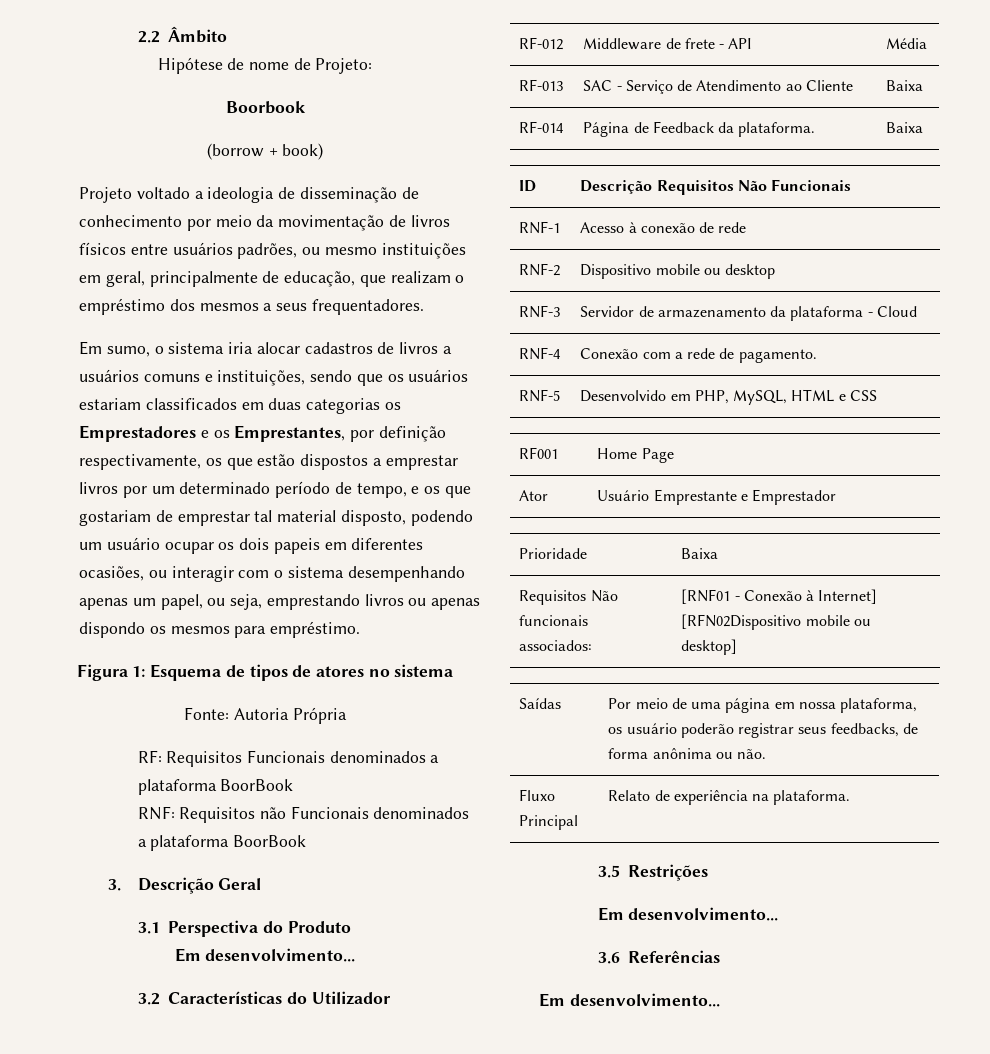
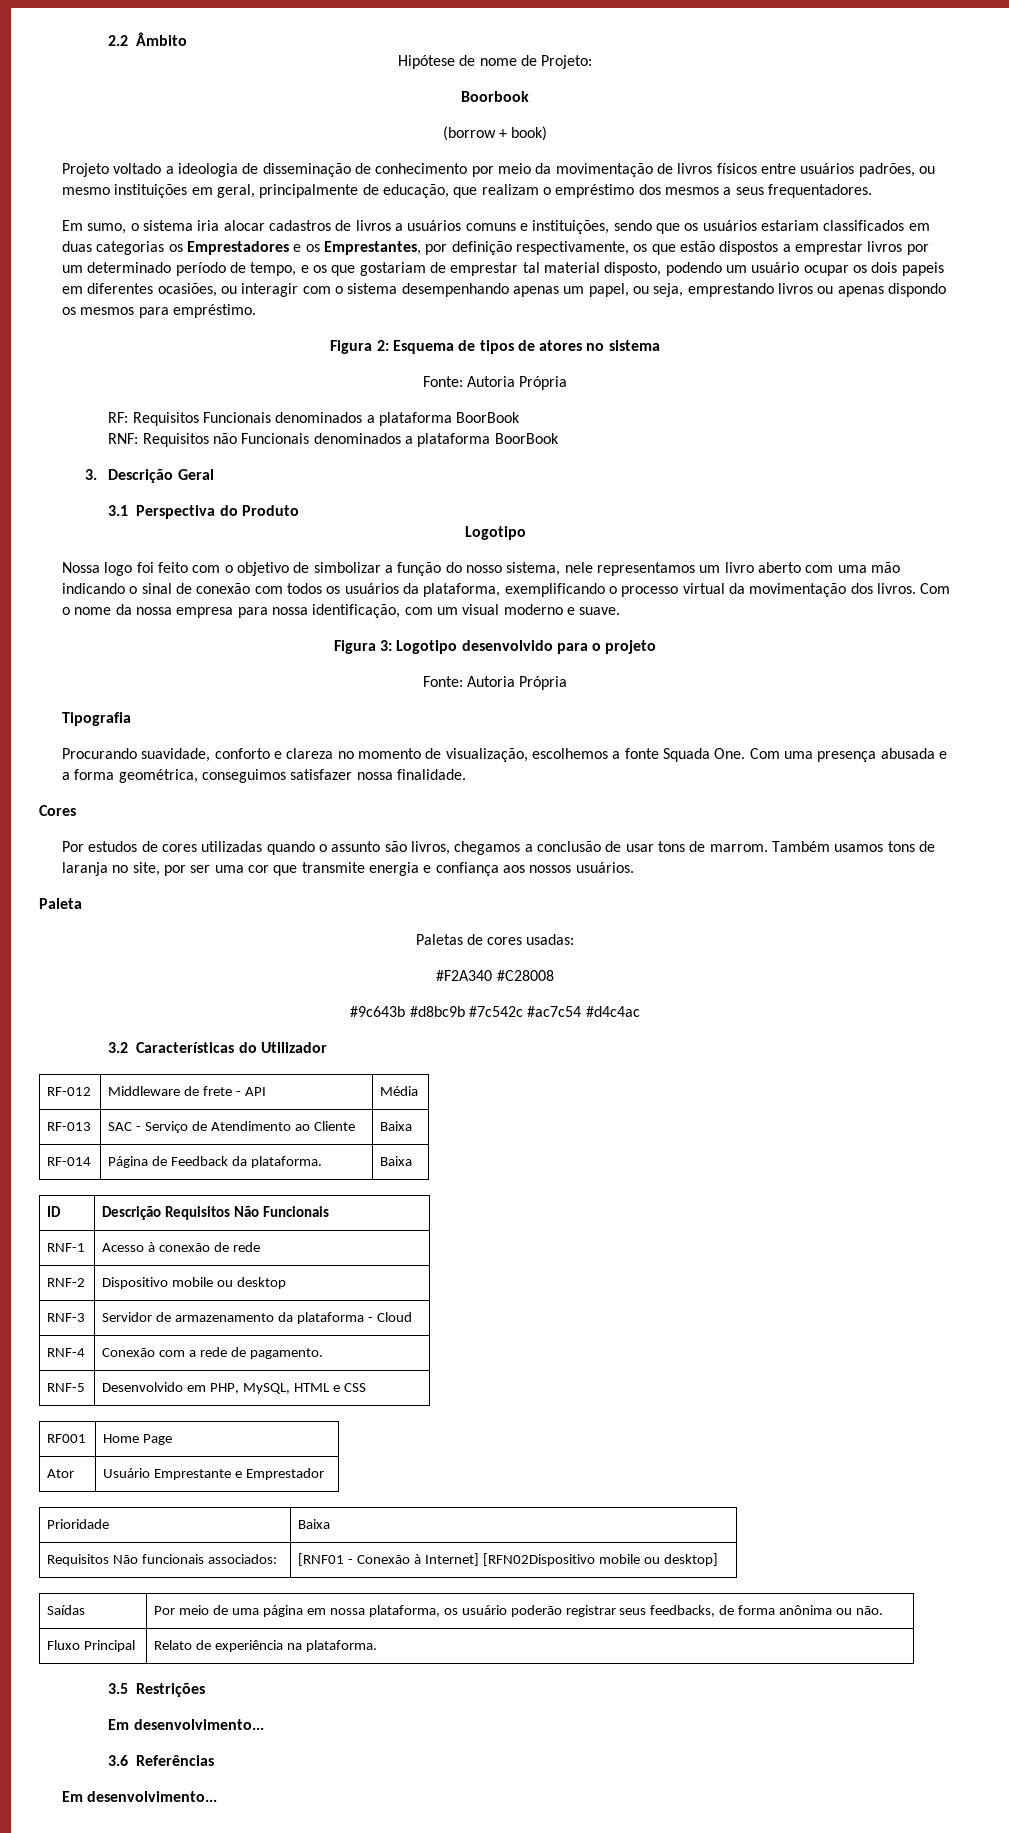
[132,666,146,677] 1: -> [376,340,389,351] 2:
[174,948,356,962] Em desenvolvimento... -> [464,526,526,540] [62,562,900,576] [62,583,951,597] [62,604,621,618] [333,640,657,654] [422,676,568,690] [62,712,132,726] [62,748,947,762] [62,769,467,783] [39,805,76,816] [62,841,935,855] [62,862,634,876] [39,898,82,909] [415,934,575,945] [436,970,554,981] [350,1006,640,1017] Logotipo // Nossa logo foi feito com o objetivo de simbolizar a função do nosso sistema, nele representamos um livro aberto com uma mão indicando o sinal de conexão com todos os usuários da plataforma, exemplificando o processo virtual da movimentação dos livros. Com o nome da nossa empresa para nossa identificação, com um visual moderno e suave. // Figura 3: Logotipo desenvolvido para o projeto // Fonte: Autoria Própria // Tipografia // Procurando suavidade, conforto e clareza no momento de visualização, escolhemos a fonte Squada One. Com uma presença abusada e a forma geométrica, conseguimos satisfazer nossa finalidade. // Cores // Por estudos de cores utilizadas quando o assunto são livros, chegamos a conclusão de usar tons de marrom. Também usamos tons de laranja no site, por ser uma cor que transmite energia e confiança aos nossos usuários. // Paleta // Paletas de cores usadas: // #F2A340 #C28008 // #9c643b #d8bc9b #7c542c #ac7c54 #d4c4ac

